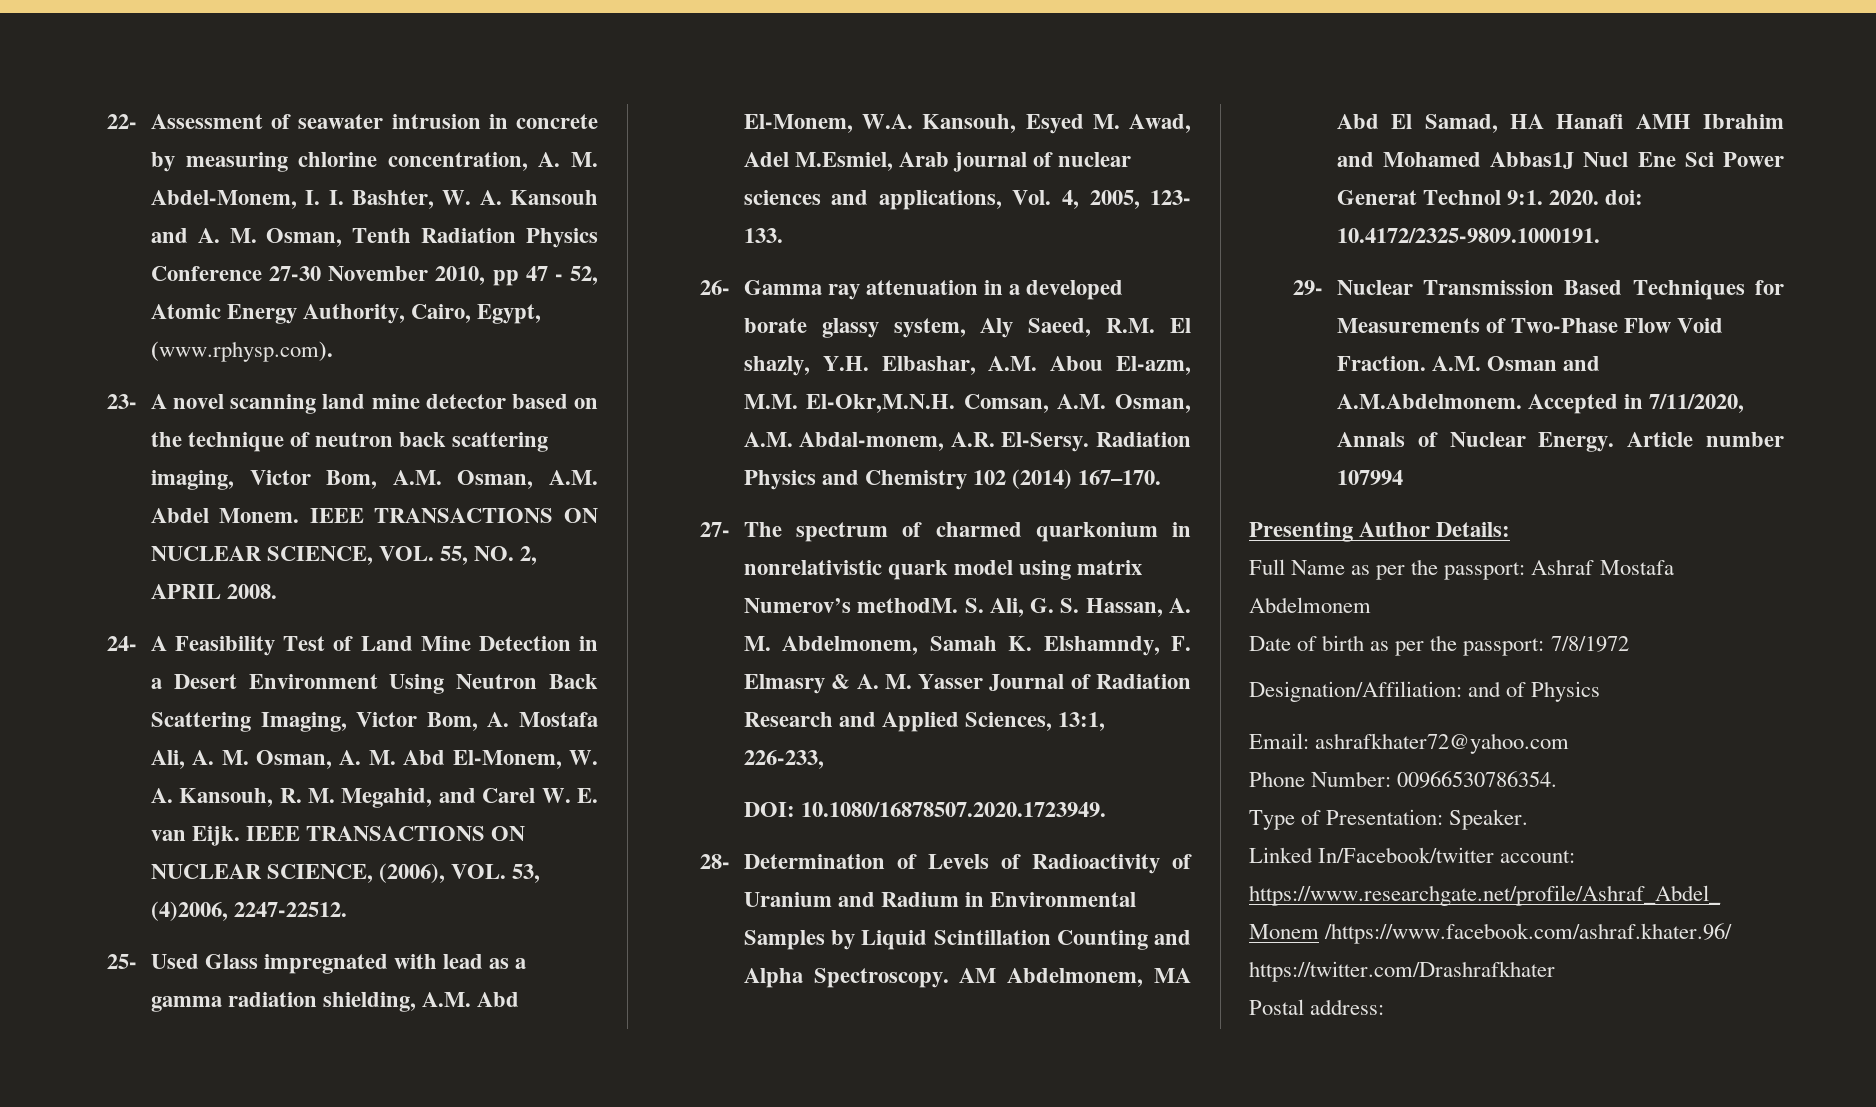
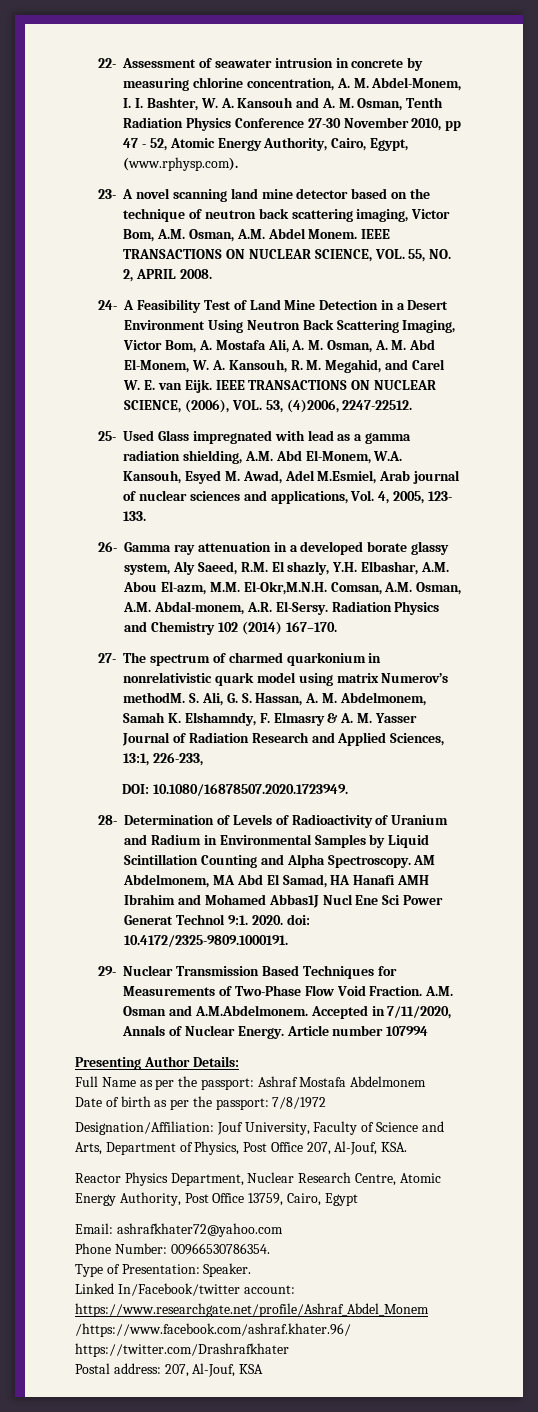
[1468,681,1601,702] and of Physics -> [216,1121,444,1135] [75,1141,408,1155] [75,1172,441,1186] [75,1192,358,1206] Jouf University, Faculty of Science and Arts, Department of Physics, Post Office 207, Al-Jouf, KSA. // Reactor Physics Department, Nuclear Research Centre, Atomic Energy Authority, Post Office 13759, Cairo, Egypt
(1385, 1007) none -> [164,1363,264,1377] 207, Al-Jouf, KSA

